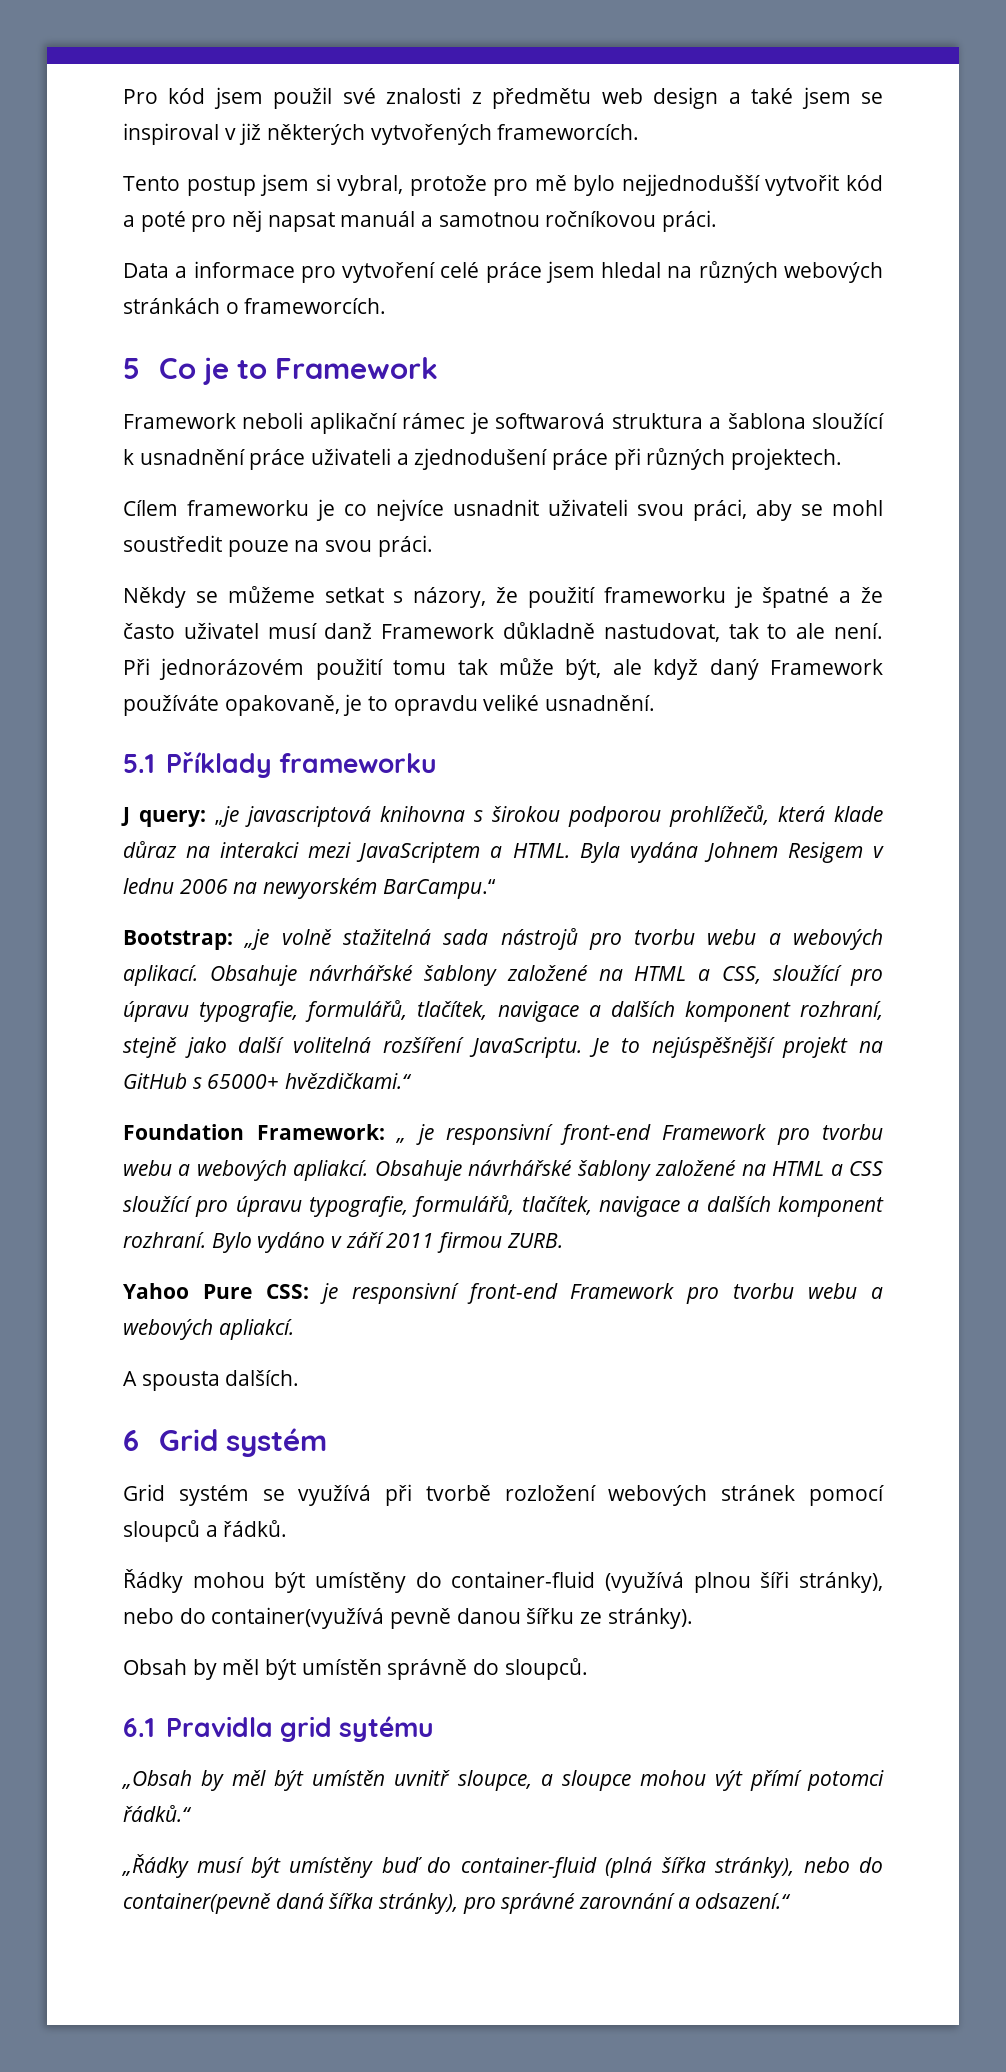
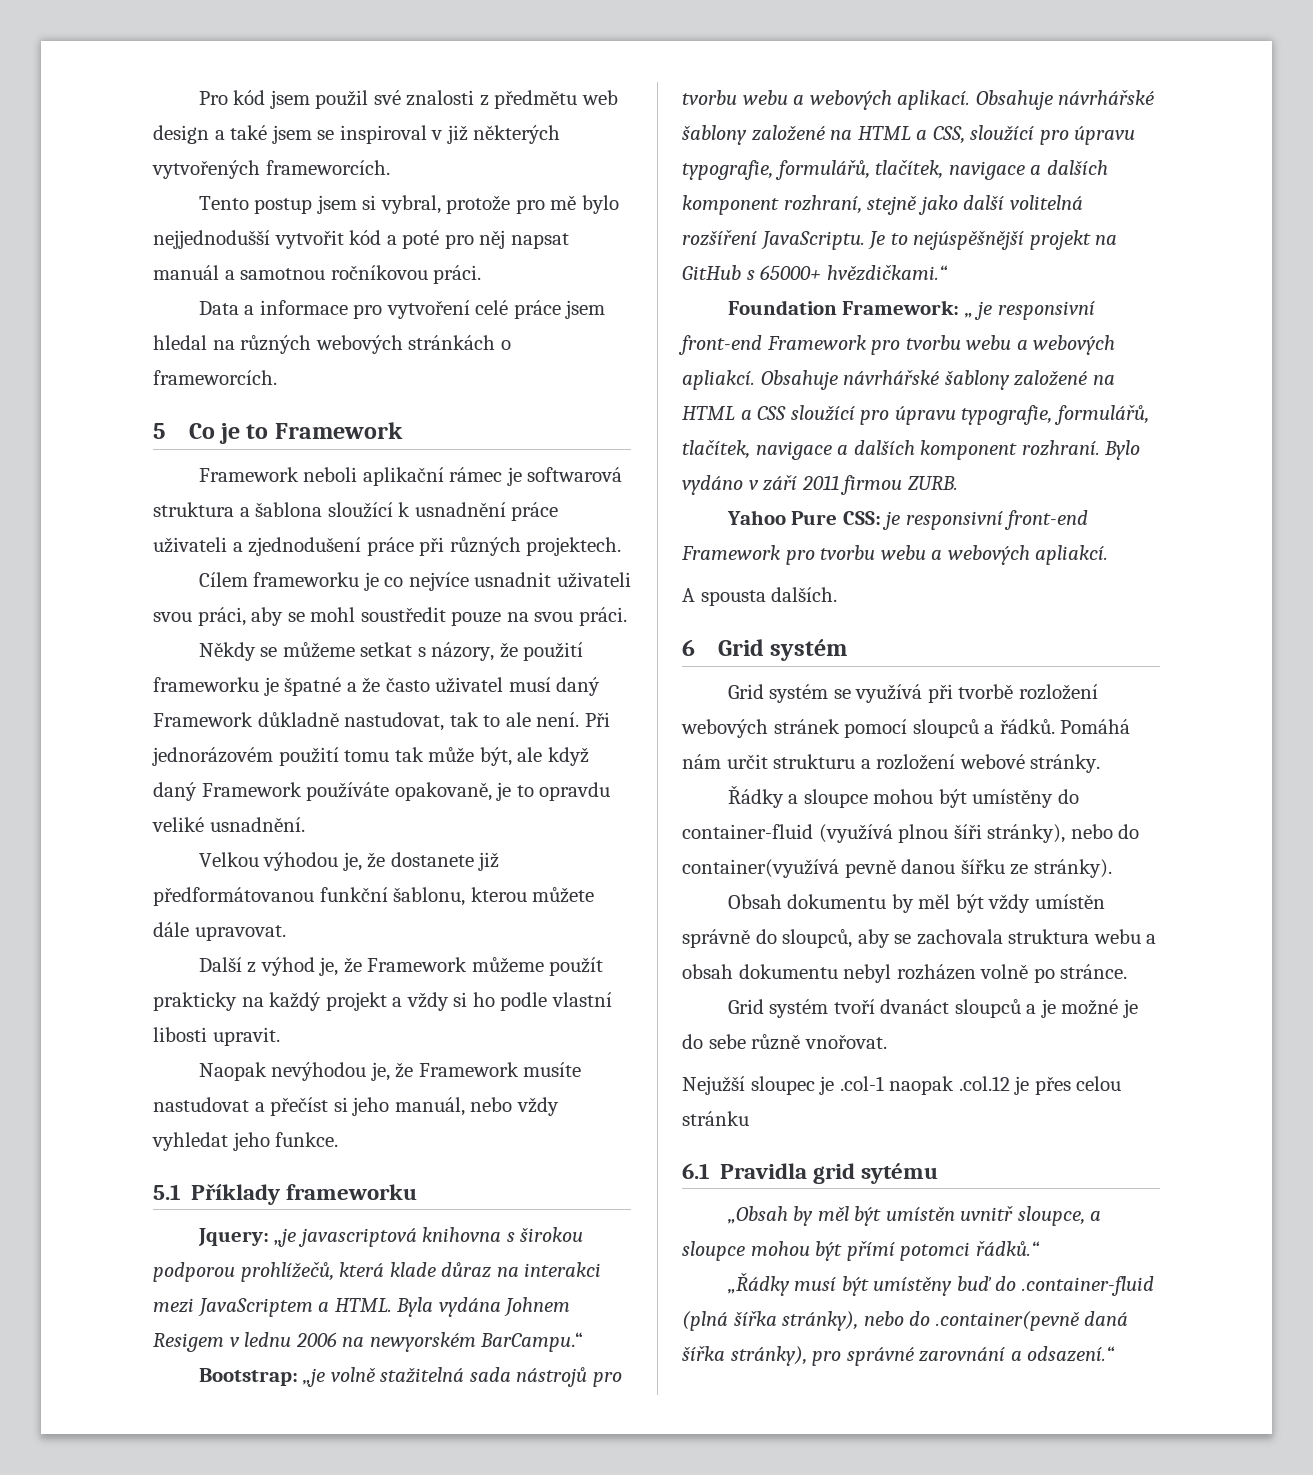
[324,623,373,639] danž -> [556,677,601,696] daný
(656, 703) none -> [198,852,500,871] [153,887,595,906] [153,922,286,941] [198,957,604,976] [153,992,612,1011] [153,1027,280,1046] [198,1062,582,1081] [153,1097,559,1116] [152,1132,339,1151] // Velkou výhodou je, že dostanete již předformátovanou funkční šablonu, kterou můžete dále upravovat. // Další z výhod je, že Framework můžeme použít prakticky na každý projekt a vždy si ho podle vlastní libosti upravit. // Naopak nevýhodou je, že Framework musíte nastudovat a přečíst si jeho manuál, nebo vždy vyhledat jeho funkce.
[121,807,206,827] J query: -> [197,1228,269,1246] Jquery:
(288, 1528) none -> [1060,719,1131,734] [682,754,1101,773] Pomáhá nám určit strukturu a rozložení webové stránky.
(183, 1581) none -> [788,789,868,808] a sloupce
[192,1659,297,1680] by měl být -> [787,894,1031,913] dokumentu by měl být vždy
[504,1658,588,1680] sloupců. -> [782,929,1157,948] [682,964,1128,983] [727,999,1138,1018] [682,1034,887,1050] [682,1076,1122,1095] [682,1111,749,1126] sloupců, aby se zachovala struktura webu a obsah dokumentu nebyl rozházen volně po stránce. // Grid systém tvoří dvanáct sloupců a je možné je do sebe různě vnořovat. // Nejužší sloupec je .col-1 naopak .col.12 je přes celou stránku
[714,1770,743,1791] výt -> [815,1241,843,1261] být
[460,1857,597,1878] container-fluid -> [1021,1276,1154,1296] .container-fluid
[123,1893,271,1914] container(pevně -> [935,1311,1080,1331] .container(pevně

